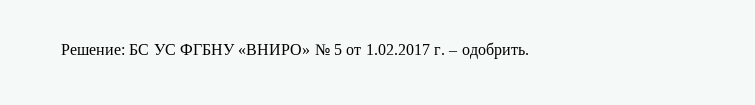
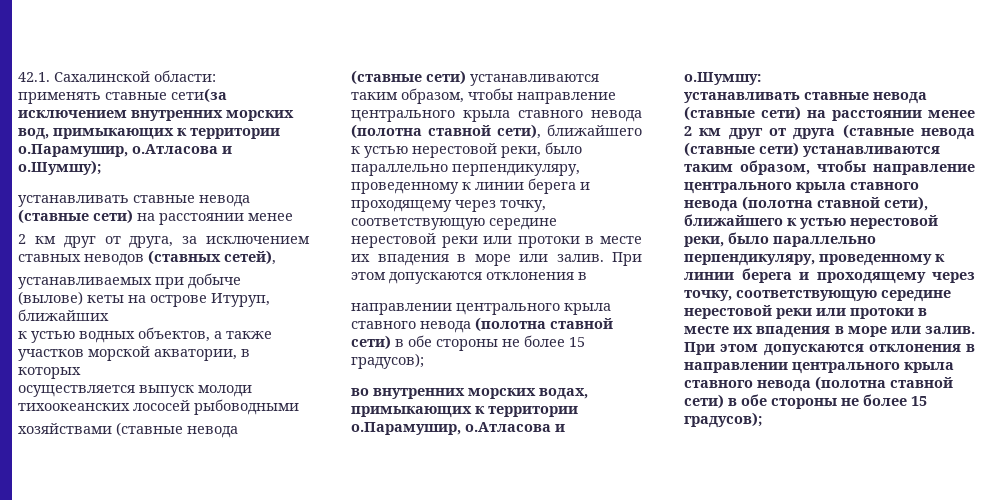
[61,42,529,59] Решение: БС УС ФГБНУ «ВНИРО» № 5 от 1.02.2017 г. – одобрить. -> [18,70,216,82] [18,88,227,104] [18,110,294,121] [18,128,280,140] [18,144,232,157] [18,160,101,175] [18,195,250,207] [18,209,293,225] [18,234,310,248] [18,250,276,266] [18,273,241,289] [18,291,270,307] [18,309,109,321] [18,327,272,343] [18,346,250,361] [18,367,81,379] [18,385,252,397] [18,399,299,415] [18,422,238,438] [351,70,599,86] [351,88,616,104] [351,110,642,122] [351,124,642,139] [351,142,582,158] [351,164,580,176] [351,178,590,194] [351,200,546,212] [351,218,557,230] [351,233,642,248] [351,252,642,266] [351,272,587,284] [351,303,611,315] [351,317,613,333] [351,335,585,351] [351,353,424,369] [351,388,588,400] [351,406,578,418] [351,422,565,435] [684,72,761,85] [684,92,927,104] [684,106,975,121] [684,124,975,140] [684,142,940,157] [684,160,975,175] [684,182,919,194] [684,196,928,212] [684,214,938,229] [684,232,876,247] [684,254,945,266] [684,268,975,284] [684,290,951,302] [684,305,927,319] [684,326,975,338] [684,342,975,356] [684,362,954,374] [684,376,953,392] [684,394,927,409] [684,412,762,428] 42.1. Сахалинской области: // применять ставные сети(за исключением внутренних морских вод, примыкающих к территории о.Парамушир, о.Атласова и о.Шумшу); // устанавливать ставные невода (ставные сети) на расстоянии менее // 2 км друг от друга, за исключением ставных неводов (ставных сетей), // устанавливаемых при добыче (вылове) кеты на острове Итуруп, ближайших // к устью водных объектов, а также участков морской акватории, в которых // осуществляется выпуск молоди тихоокеанских лососей рыбоводными // хозяйствами (ставные невода (ставные сети) устанавливаются таким образом, чтобы направление центрального крыла ставного невода (полотна ставной сети), ближайшего к устью нерестовой реки, было параллельно перпендикуляру, проведенному к линии берега и проходящему через точку, соответствующую середине нерестовой реки или протоки в месте их впадения в море или залив. При этом допускаются отклонения в // направлении центрального крыла ставного невода (полотна ставной сети) в обе стороны не более 15 градусов); // во внутренних морских водах, примыкающих к территории о.Парамушир, о.Атласова и о.Шумшу: // устанавливать ставные невода (ставные сети) на расстоянии менее 2 км друг от друга (ставные невода (ставные сети) устанавливаются таким образом, чтобы направление центрального крыла ставного невода (полотна ставной сети), ближайшего к устью нерестовой реки, было параллельно перпендикуляру, проведенному к линии берега и проходящему через точку, соответствующую середине нерестовой реки или протоки в месте их впадения в море или залив. При этом допускаются отклонения в направлении центрального крыла ставного невода (полотна ставной сети) в обе стороны не более 15 градусов);

